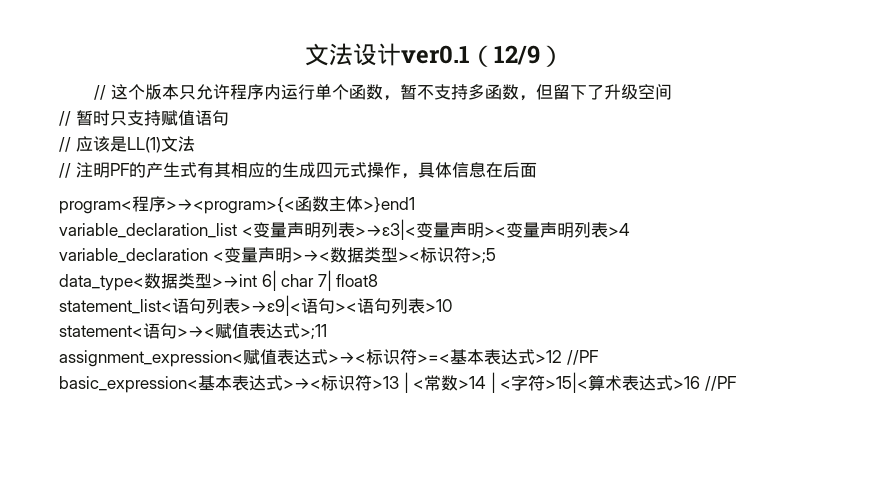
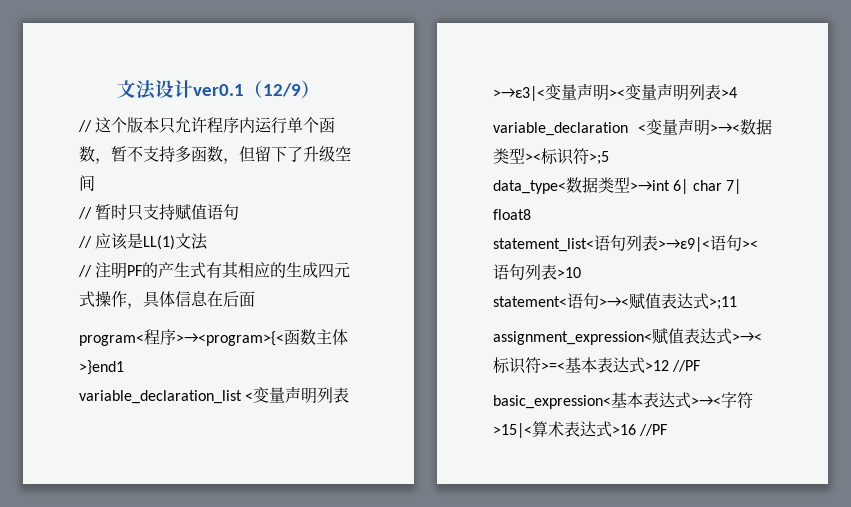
[321,372,512,393] 标识符>13 | <常数>14 | < -> (721, 401) none

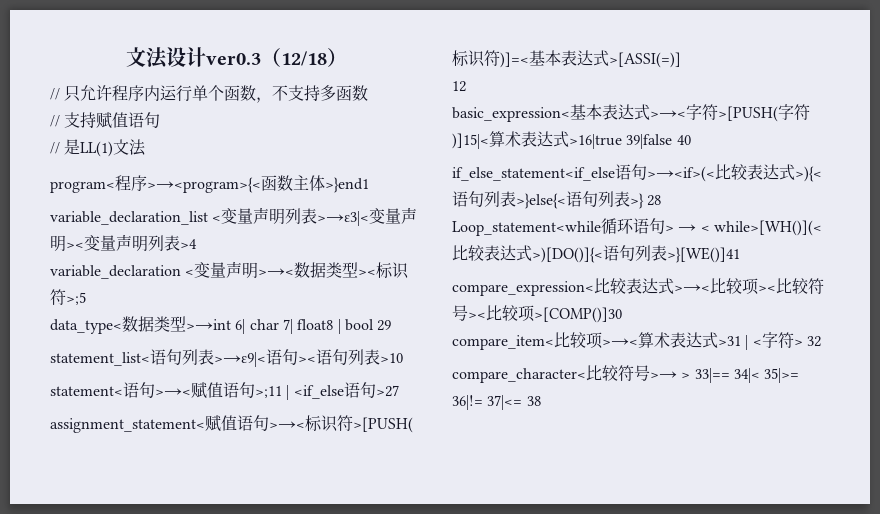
[193,80,301,98] ver0.1（12/9 -> [206,48,327,67] ver0.3（12/18
[95,117,160,133] 这个版本 -> (60, 94) none
[111,146,127,162] 暂 -> (273, 100) none
[223,146,351,164] [79,175,95,191] [78,204,144,221] ，但留下了升级空间 // // 暂时只 -> [50,115,60,127] // //
[95,233,129,250] 应该 -> (60, 148) none
[78,262,351,279] [79,291,255,309] // // 注明PF的产生式有其相应的生成四元式操作，具体信息在后面 -> (147, 147) none
(531, 214) none -> [337,319,392,334] | bool 29
[661,293,709,309] 表达式 -> [223,382,255,398] 语句
[493,328,762,345] [493,357,701,374] // assignment_expression<赋值表达式>→<标识符>=<基本表达式>12 //PF -> [286,382,399,400] [50,415,413,433] [452,50,681,68] [452,81,466,92] | <if_else语句>27 // assignment_statement<赋值语句>→<标识符>[PUSH(标识符)]=<基本表达式>[ASSI(=)] // 12
[493,421,668,438] >15|<算术表达式>16 //PF -> [718,104,810,122] [452,131,691,149] [452,164,822,182] [452,191,662,209] [452,218,822,236] [452,245,740,263] [452,278,824,296] [452,305,622,323] [452,332,821,350] [452,365,800,383] [452,395,541,410] >[PUSH(字符)]15|<算术表达式>16|true 39|false 40 // if_else_statement<if_else语句>→<if>(<比较表达式>){<语句列表>}else{<语句列表>} 28 // Loop_statement<while循环语句> → < while>[WH()](<比较表达式>)[DO()]{<语句列表>}[WE()]41 // compare_expression<比较表达式>→<比较项><比较符号><比较项>[COMP()]30 // compare_item<比较项>→<算术表达式>31 | <字符> 32 // compare_character<比较符号>→ > 33|== 34|< 35|>= 36|!= 37|<= 38

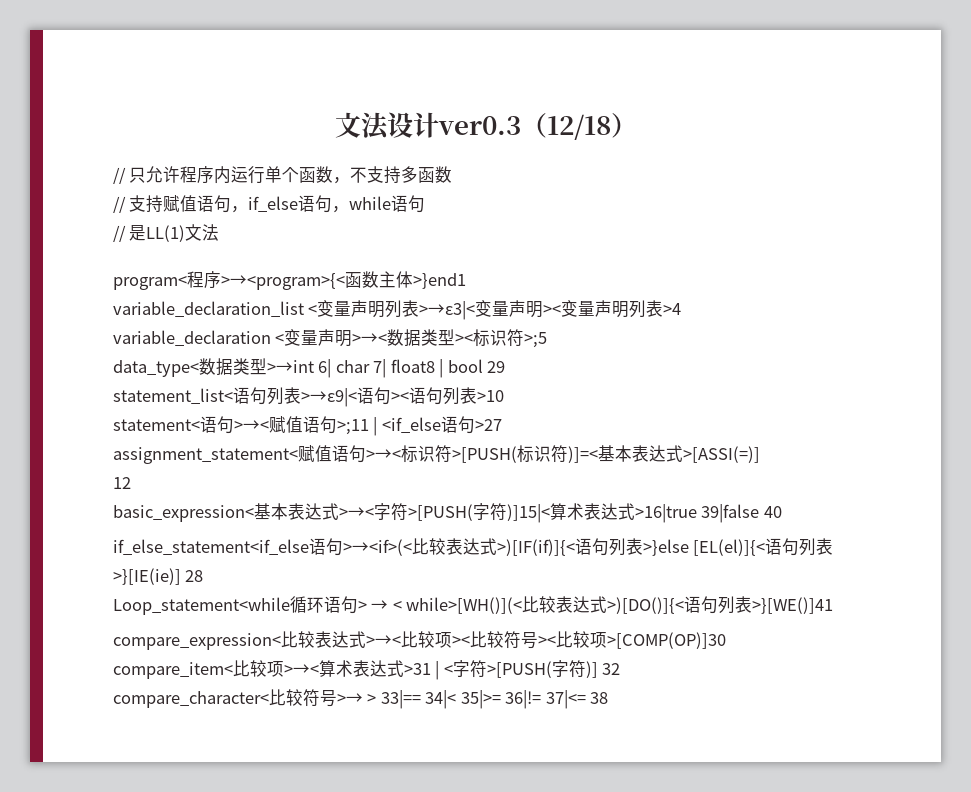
(161, 120) none -> [231,195,426,213] ，if_else语句，while语句
[795,166,822,182] [452,191,644,209] >){<语句列表>}else{<语句列表>} -> [497,538,834,556] [113,568,181,585] >)[IF(if)]{<语句列表>}else [EL(el)]{<语句列表>}[IE(ie)]
[534,307,622,323] >[COMP()]30 -> [607,632,726,649] >[COMP(OP)]30
[793,339,803,346] > -> [486,660,598,678] >[PUSH(字符)]

